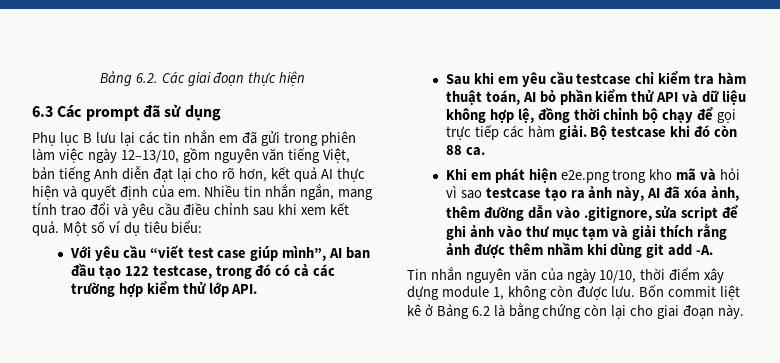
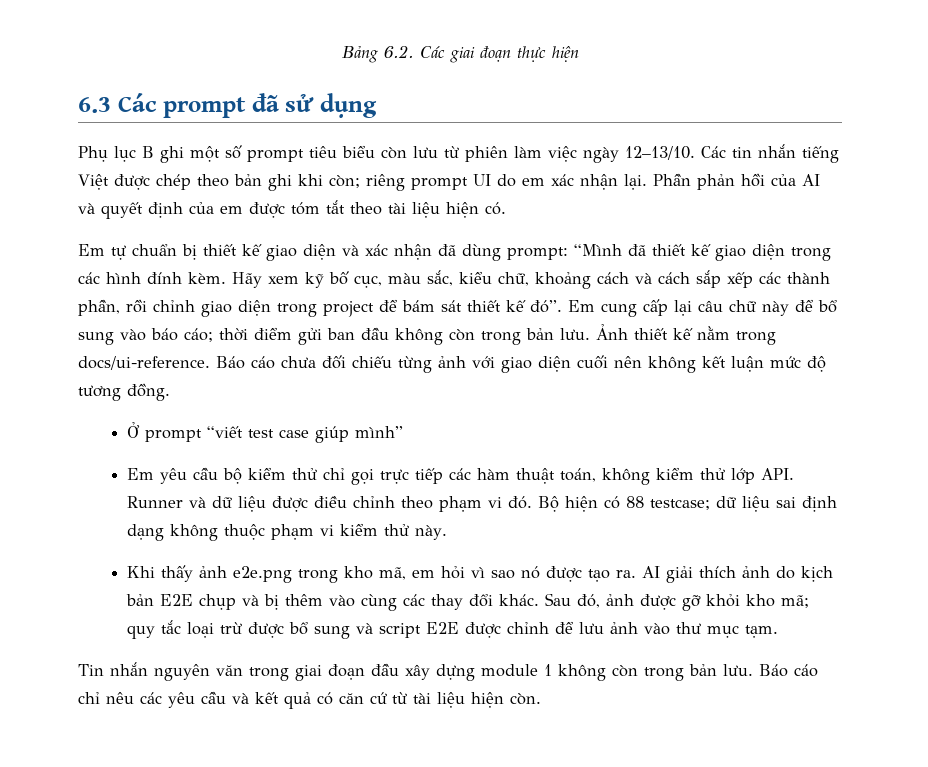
[95,130,356,146] [32,148,351,163] [32,166,365,182] [32,184,374,200] [32,202,350,218] [32,220,203,236] [69,245,371,261] [70,263,336,279] [70,281,258,297] [445,71,747,87] [445,89,747,105] [445,107,714,123] lưu lại các tin nhắn em đã gửi trong phiên làm việc ngày 12–13/10, gồm nguyên văn tiếng Việt, bản tiếng Anh diễn đạt lại cho rõ hơn, kết quả AI thực hiện và quyết định của em. Nhiều tin nhắn ngắn, mang tính trao đổi và yêu cầu điều chỉnh sau khi xem kết quả. Một số ví dụ tiêu biểu: // Với yêu cầu “viết test case giúp mình”, AI ban đầu tạo 122 testcase, trong đó có cả các trường hợp kiểm thử lớp API. // Sau khi em yêu cầu testcase chỉ kiểm tra hàm thuật toán, AI bỏ phần kiểm thử API và dữ liệu không hợp lệ, đồng thời chỉnh bộ chạy để -> [160,144,839,163] [78,173,820,191] [78,200,506,219] [78,244,831,261] [78,270,830,289] [78,299,837,317] [78,324,776,345] [78,355,826,373] [78,383,170,401] [126,422,403,443] [126,467,345,484] ghi một số prompt tiêu biểu còn lưu từ phiên làm việc ngày 12–13/10. Các tin nhắn tiếng Việt được chép theo bản ghi khi còn; riêng prompt UI do em xác nhận lại. Phần phản hồi của AI và quyết định của em được tóm tắt theo tài liệu hiện có. // Em tự chuẩn bị thiết kế giao diện và xác nhận đã dùng prompt: “Mình đã thiết kế giao diện trong các hình đính kèm. Hãy xem kỹ bố cục, màu sắc, kiểu chữ, khoảng cách và cách sắp xếp các thành phần, rồi chỉnh giao diện trong project để bám sát thiết kế đó”. Em cung cấp lại câu chữ này để bổ sung vào báo cáo; thời điểm gửi ban đầu không còn trong bản lưu. Ảnh thiết kế nằm trong docs/ui-reference. Báo cáo chưa đối chiếu từng ảnh với giao diện cuối nên không kết luận mức độ tương đồng. // Ở prompt “viết test case giúp mình” // Em yêu cầu bộ kiểm thử chỉ
[558,125,738,140] [445,145,485,156] [445,168,557,183] giải. Bộ testcase khi đó còn 88 ca. // Khi em phát hiện -> [515,467,794,485] [126,496,837,512] [126,523,447,541] [126,565,227,582] thuật toán, không kiểm thử lớp API. Runner và dữ liệu được điều chỉnh theo phạm vi đó. Bộ hiện có 88 testcase; dữ liệu sai định dạng không thuộc phạm vi kiểm thử này. // Khi thấy ảnh
[676,168,717,181] mã và -> [378,567,435,580] mã, em
[485,186,740,201] [445,204,739,221] [445,223,728,240] [445,242,714,258] testcase tạo ra ảnh này, AI đã xóa ảnh, thêm đường dẫn vào .gitignore, sửa script để ghi ảnh vào thư mục tạm và giải thích rằng ảnh được thêm nhầm khi dùng git add -A. -> [520,566,833,583] [125,593,809,611] [126,620,778,639] nó được tạo ra. AI giải thích ảnh do kịch bản E2E chụp và bị thêm vào cùng các thay đổi khác. Sau đó, ảnh được gỡ khỏi kho mã; quy tắc loại trừ được bổ sung và script E2E được chỉnh để lưu ảnh vào thư mục tạm.
[540,267,701,283] của ngày 10/10, thời điểm -> [249,663,399,681] trong giai đoạn đầu
[492,285,741,300] [407,303,744,319] 1, không còn được lưu. Bốn commit liệt kê ở Bảng 6.2 là bằng chứng còn lại cho giai đoạn này. -> [544,664,818,681] [78,691,541,709] 1 không còn trong bản lưu. Báo cáo chỉ nêu các yêu cầu và kết quả có căn cứ từ tài liệu hiện còn.

